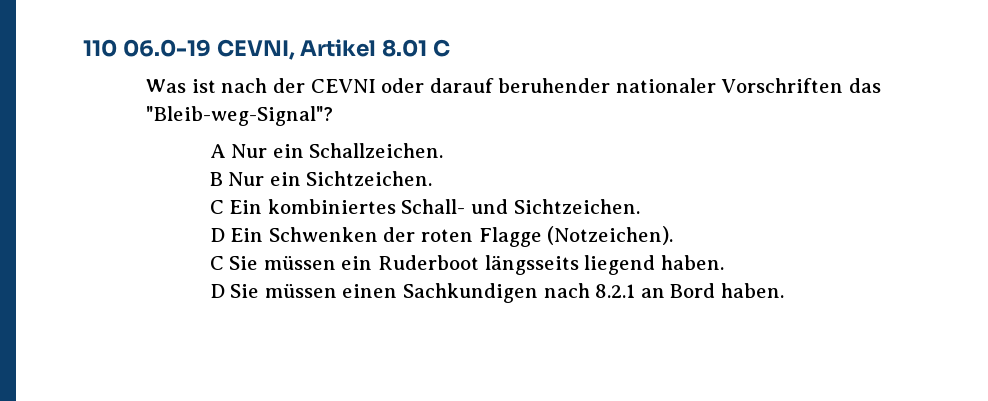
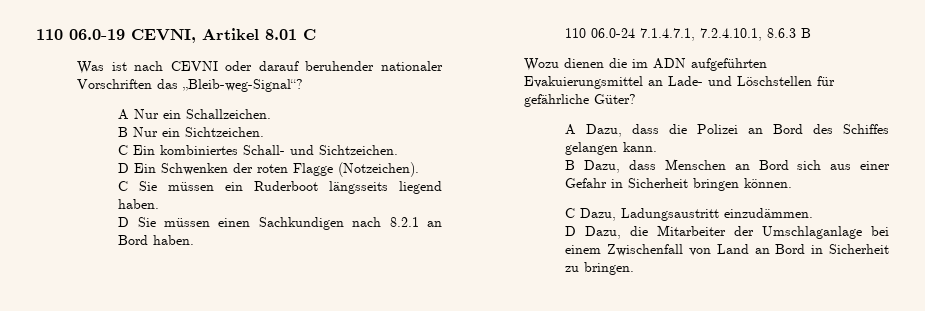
[273,78,306,93] der -> (164, 66) none
[146,106,334,126] "Bleib-weg-Signal"? -> [183,79,304,92] „Bleib-weg-Signal“?
(784, 290) none -> [565,28,812,41] [524,58,768,71] [524,76,836,89] [524,94,637,107] [565,124,889,137] [565,142,658,155] [565,159,890,173] [565,178,793,191] [565,208,814,221] [565,225,889,239] [565,244,889,256] [565,262,635,275] // 110 06.0-24 7.1.4.7.1, 7.2.4.10.1, 8.6.3 B // Wozu dienen die im ADN aufgeführten Evakuierungsmittel an Lade- und Löschstellen für gefährliche Güter? // A Dazu, dass die Polizei an Bord des Schiffes gelangen kann. // B Dazu, dass Menschen an Bord sich aus einer Gefahr in Sicherheit bringen können. // C Dazu, Ladungsaustritt einzudämmen. // D Dazu, die Mitarbeiter der Umschlaganlage bei einem Zwischenfall von Land an Bord in Sicherheit zu bringen.

